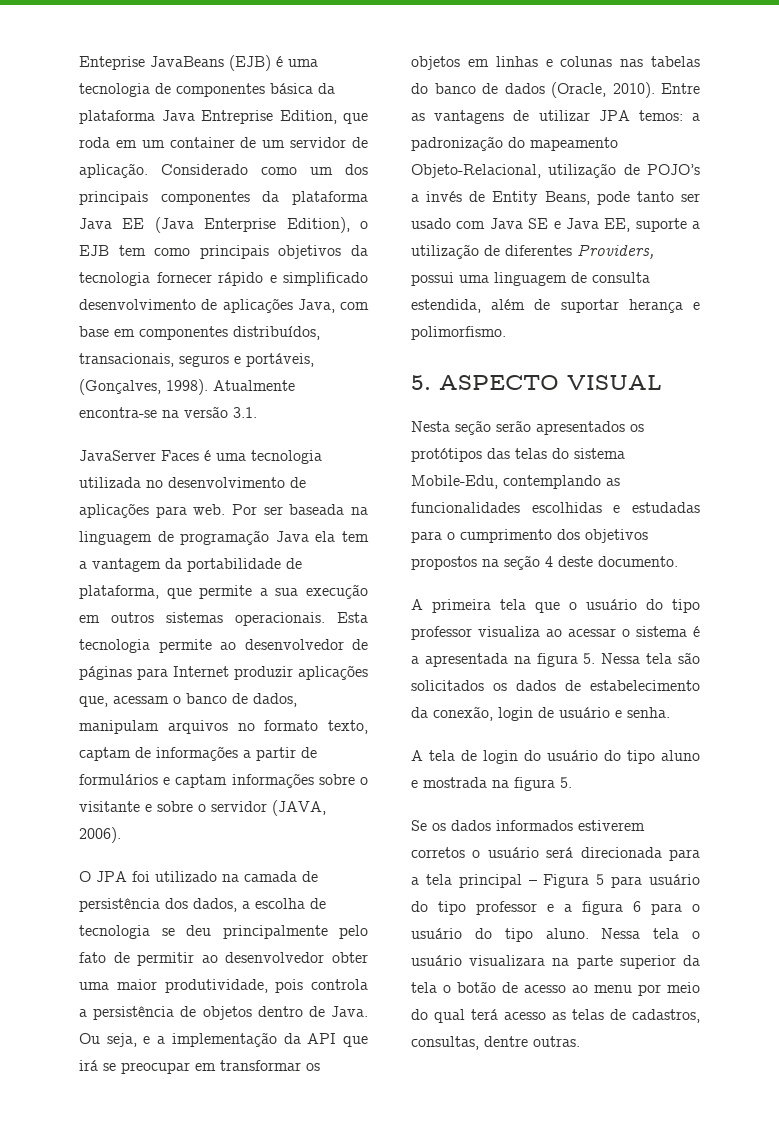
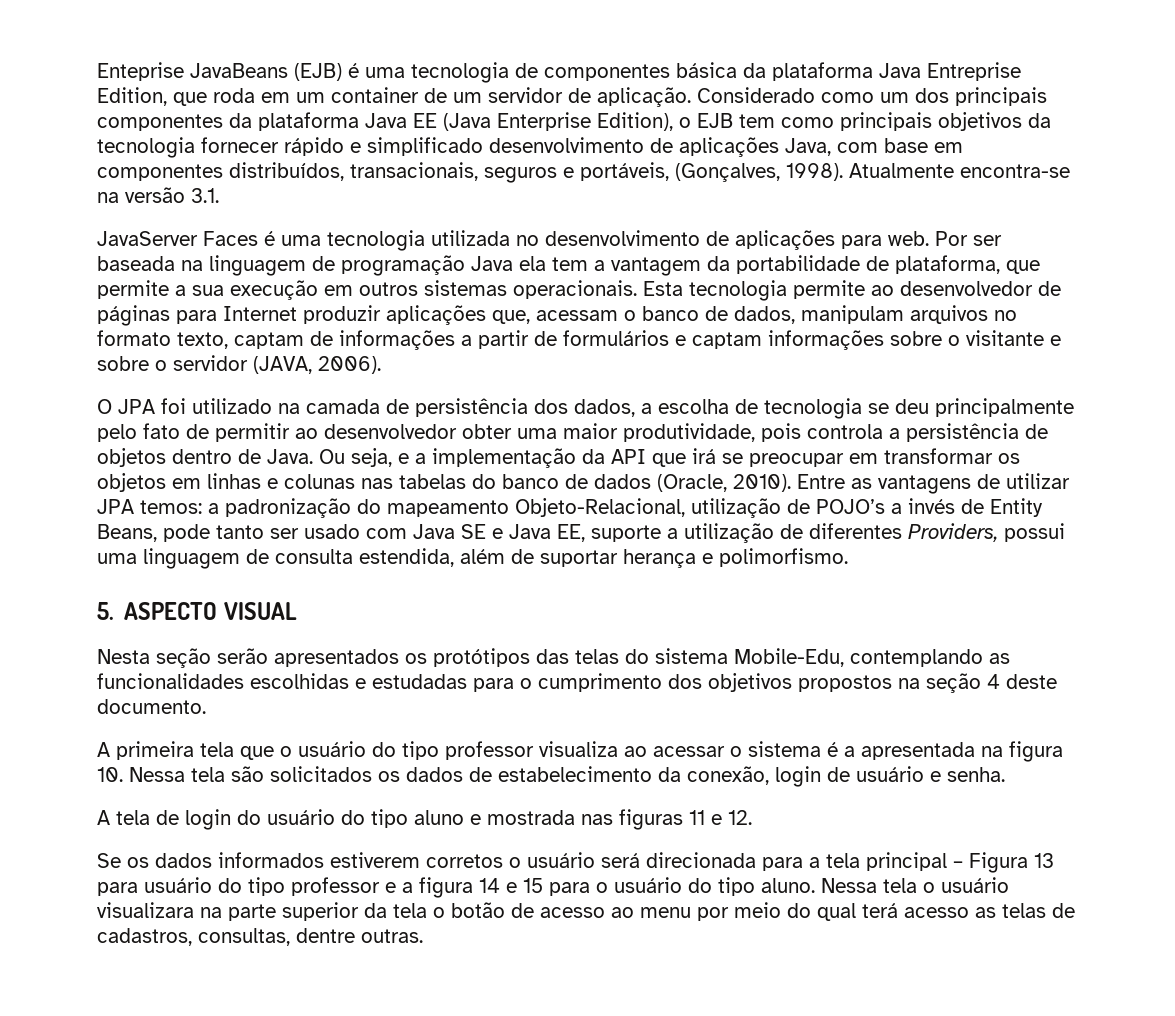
[583,653,596,664] 5. -> [97,767,123,782] 10.
[492,777,572,791] na figura 5. -> [581,809,752,830] nas figuras 11 e 12.
[596,874,605,885] 5 -> [1034,853,1054,868] 13
[633,901,641,912] 6 -> [479,878,543,893] 14 e 15

